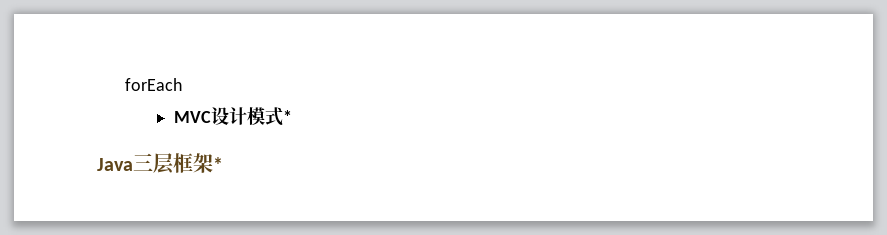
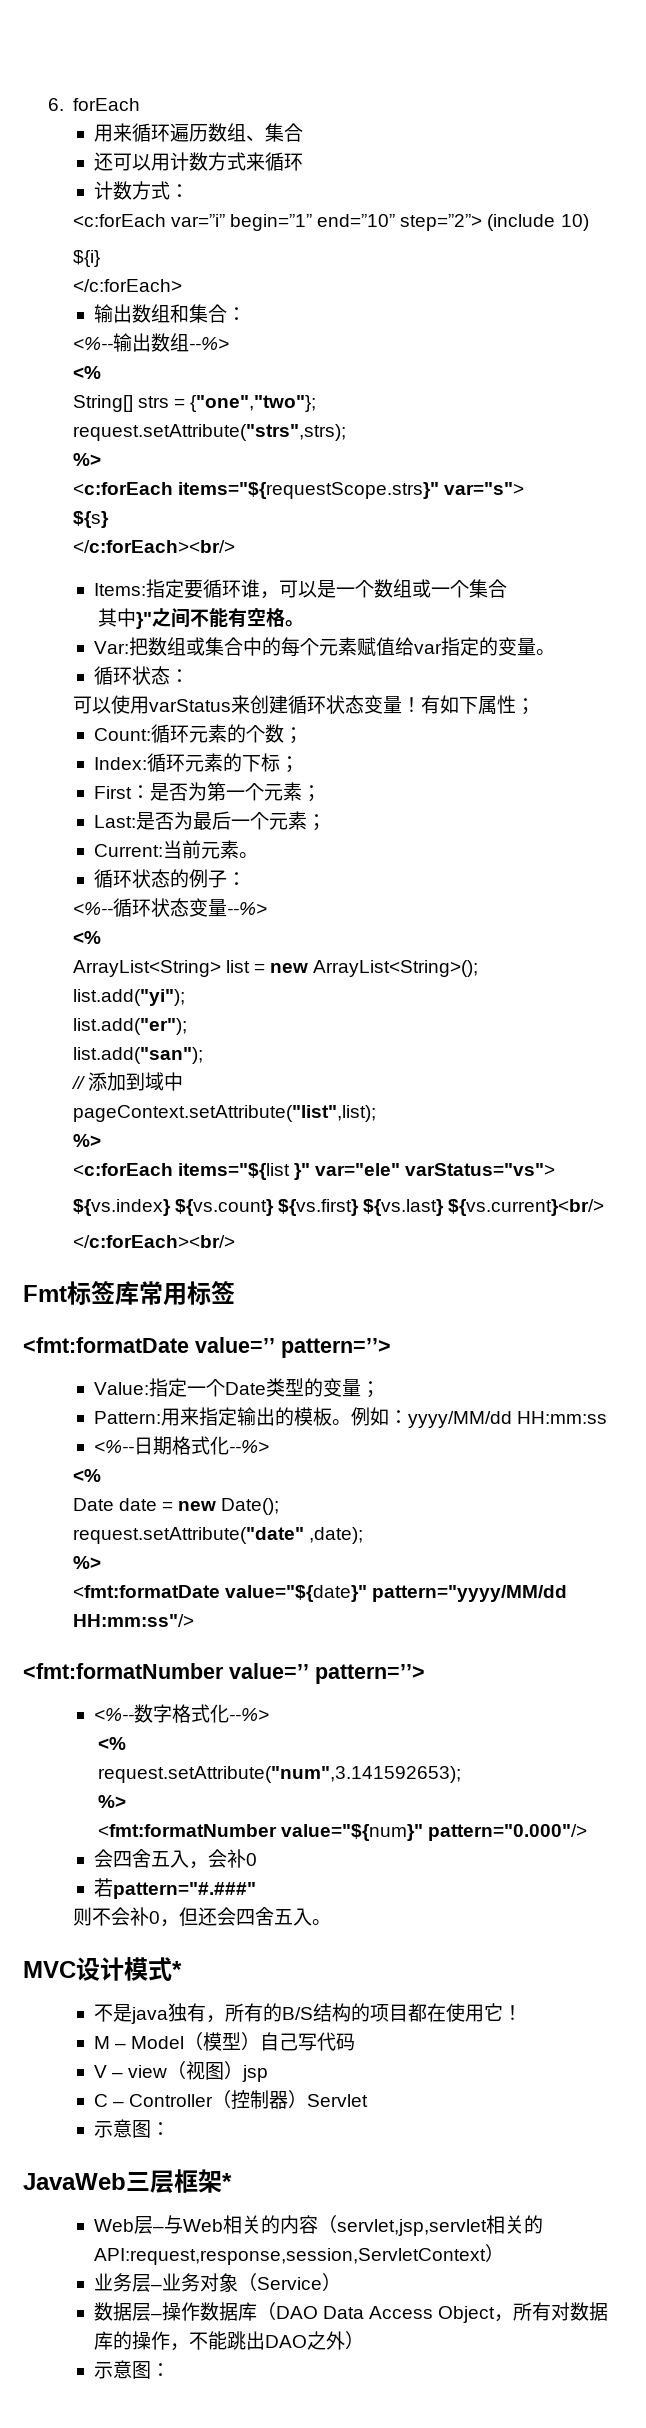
(125, 84) none -> [47,98,64,111] 6.
[173,107,292,126] [97,153,223,174] MVC设计模式* // Java三层框架* -> [93,123,303,142] [93,152,303,171] [93,181,189,200] [72,214,589,231] [72,250,100,267] [72,279,182,292] [93,304,246,323] [72,333,229,352] [72,366,101,379] [72,395,317,412] [72,424,346,441] [72,453,101,466] [72,482,524,499] [72,511,109,528] [72,540,235,553] [93,579,507,599] [97,608,304,629] [93,637,555,657] [93,666,189,685] [72,695,535,715] [93,724,303,744] [93,753,299,773] [93,782,321,802] [93,811,326,831] [93,840,258,859] [93,869,246,888] [72,898,267,917] [72,931,101,944] [72,960,479,977] [72,989,185,1006] [72,1018,187,1035] [72,1047,203,1064] [70,1072,183,1091] [72,1105,376,1122] [72,1134,101,1147] [72,1163,556,1180] [72,1199,605,1216] [72,1235,235,1248] [23,1281,235,1305] [23,1337,391,1358] [93,1378,380,1398] [93,1407,607,1428] [93,1436,269,1455] [72,1469,101,1482] [72,1498,280,1515] [72,1527,363,1544] [72,1556,101,1569] [72,1585,567,1602] [72,1614,194,1627] [23,1663,425,1684] [93,1704,269,1723] [97,1737,126,1750] [97,1766,461,1783] [97,1795,126,1808] [97,1824,587,1841] [93,1849,257,1869] [93,1878,256,1899] [72,1907,331,1927] [23,1957,182,1981] [93,2003,522,2024] [93,2032,355,2051] [93,2061,268,2082] [93,2090,368,2110] [93,2119,170,2138] [23,2169,232,2194] [93,2215,543,2236] [93,2244,504,2265] [93,2273,341,2292] [93,2302,609,2323] [93,2331,364,2351] [93,2360,170,2379] 用来循环遍历数组、集合 // 还可以用计数方式来循环 // 计数方式： // <c:forEach var=”i” begin=”1” end=”10” step=”2”> (include 10) // ${i} // </c:forEach> // 输出数组和集合： // <%--输出数组--%> // <% // String[] strs = {"one","two"}; // request.setAttribute("strs",strs); // %> // <c:forEach items="${requestScope.strs}" var="s"> // ${s} // </c:forEach><br/> // Items:指定要循环谁，可以是一个数组或一个集合 // 其中}"之间不能有空格。 // Var:把数组或集合中的每个元素赋值给var指定的变量。 // 循环状态： // 可以使用varStatus来创建循环状态变量！有如下属性； // Count:循环元素的个数； // Index:循环元素的下标； // First：是否为第一个元素； // Last:是否为最后一个元素； // Current:当前元素。 // 循环状态的例子： // <%--循环状态变量--%> // <% // ArrayList<String> list = new ArrayList<String>(); // list.add("yi"); // list.add("er"); // list.add("san"); // // 添加到域中 // pageContext.setAttribute("list",list); // %> // <c:forEach items="${list }" var="ele" varStatus="vs"> // ${vs.index} ${vs.count} ${vs.first} ${vs.last} ${vs.current}<br/> // </c:forEach><br/> // Fmt标签库常用标签 // <fmt:formatDate value=’’ pattern=’’> // Value:指定一个Date类型的变量； // Pattern:用来指定输出的模板。例如：yyyy/MM/dd HH:mm:ss // <%--日期格式化--%> // <% // Date date = new Date(); // request.setAttribute("date" ,date); // %> // <fmt:formatDate value="${date}" pattern="yyyy/MM/dd HH:mm:ss"/> // <fmt:formatNumber value=’’ pattern=’’> // <%--数字格式化--%> // <% // request.setAttribute("num",3.141592653); // %> // <fmt:formatNumber value="${num}" pattern="0.000"/> // 会四舍五入，会补0 // 若pattern="#.###" // 则不会补0，但还会四舍五入。 // MVC设计模式* // 不是java独有，所有的B/S结构的项目都在使用它！ // M – Model（模型）自己写代码 // V – view（视图）jsp // C – Controller（控制器）Servlet // 示意图： // JavaWeb三层框架* // Web层–与Web相关的内容（servlet,jsp,servlet相关的API:request,response,session,ServletContext） // 业务层–业务对象（Service） // 数据层–操作数据库（DAO Data Access Object，所有对数据库的操作，不能跳出DAO之外） // 示意图：

